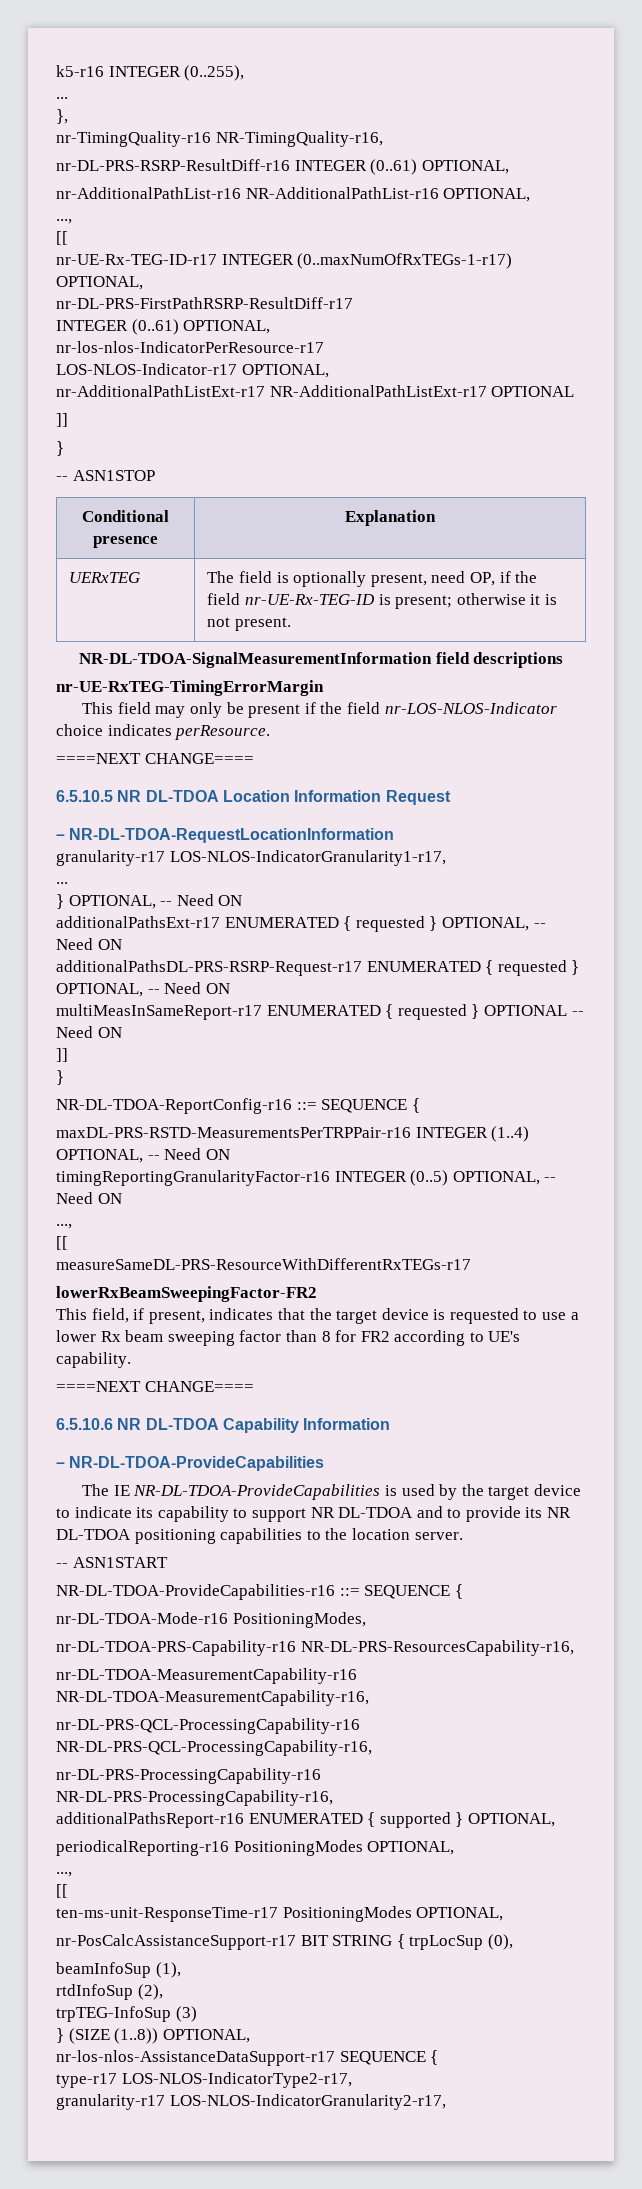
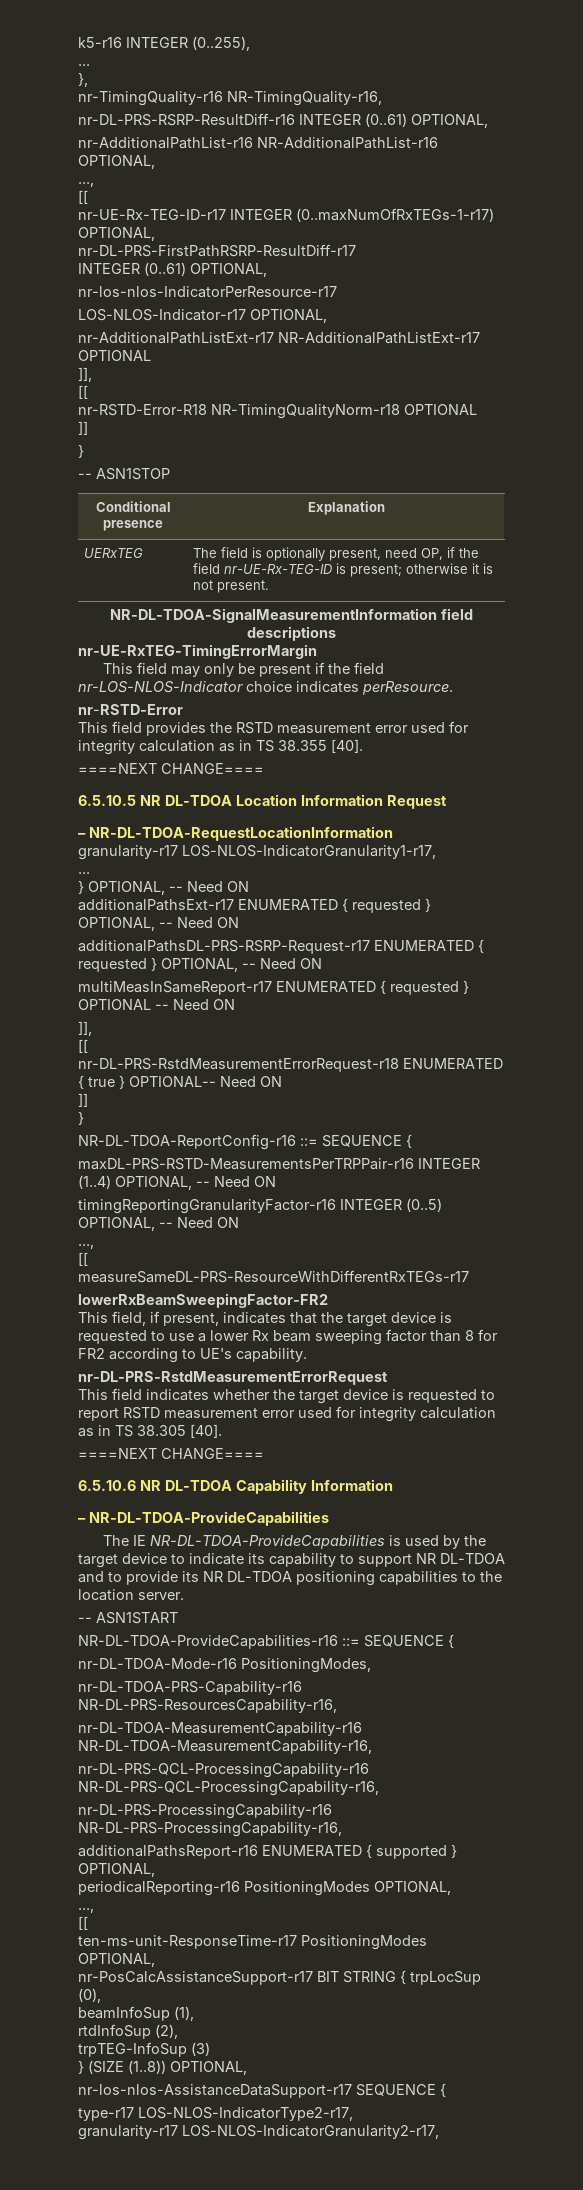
(575, 391) none -> [78,367,92,382] [78,385,88,399] [78,404,477,419] // ]], // [[ // nr-RSTD-Error-R18 NR-TimingQualityNorm-r18 OPTIONAL
(271, 732) none -> [78,704,183,715] [78,721,469,736] [78,739,363,755] // nr-RSTD-Error // This field provides the RSTD measurement error used for integrity calculation as in TS 38.355 [40].
(122, 1032) none -> [78,1021,92,1036] [78,1039,88,1053] [78,1058,503,1072] [78,1075,282,1089] // ]], // [[ // nr-DL-PRS-RstdMeasurementErrorRequest-r18 ENUMERATED { true } OPTIONAL-- Need ON
(131, 1360) none -> [78,1371,388,1385] [78,1388,495,1404] [78,1406,496,1422] [78,1424,222,1438] // nr-DL-PRS-RstdMeasurementErrorRequest // This field indicates whether the target device is requested to report RSTD measurement error used for integrity calculation as in TS 38.305 [40].

